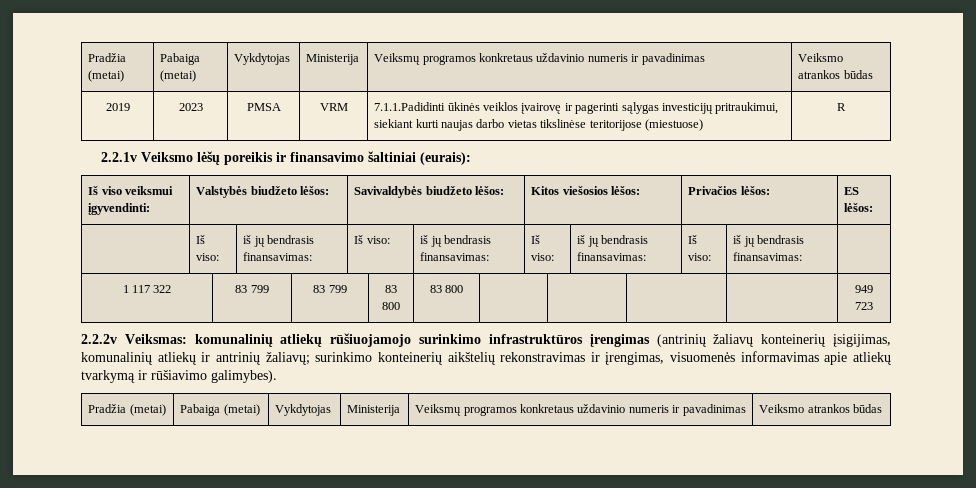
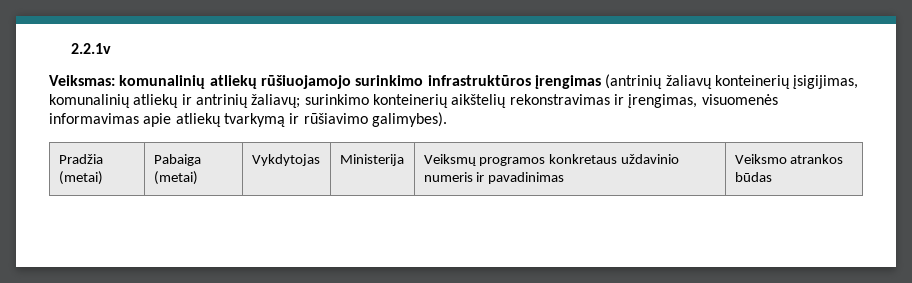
[88,53,127,62] [88,70,125,82] [160,53,201,65] [160,70,197,82] [234,53,291,65] [306,54,360,65] [374,53,705,65] [798,53,844,62] [798,70,873,79] [105,103,130,111] [178,103,203,111] [246,103,281,111] [319,103,348,111] [374,102,779,114] [374,119,703,131] [837,103,846,111] [100,151,471,165] [88,186,174,195] [88,203,151,215] [196,186,330,198] [354,186,505,198] [531,186,641,195] [688,186,770,195] [844,187,860,195] [844,203,874,212] [196,235,206,244] [196,253,220,261] [243,235,315,247] [243,252,313,261] [354,235,390,244] [420,235,492,247] [420,252,490,261] [531,235,541,244] [531,253,555,261] [577,235,649,247] [577,252,647,261] [688,235,698,244] [688,253,712,261] [733,235,805,247] [733,252,803,261] [122,285,172,293] [235,285,269,293] [313,285,347,293] [385,285,397,293] [382,302,400,310] [429,285,464,293] [855,285,873,293] [855,302,873,310] [81,334,117,344] Pradžia (metai) | Pabaiga (metai) | Vykdytojas | Ministerija | Veiksmų programos konkretaus uždavinio numeris ir pavadinimas | Veiksmo atrankos būdas // 2019 | 2023 | PMSA | VRM | 7.1.1.Padidinti ūkinės veiklos įvairovę ir pagerinti sąlygas investicijų pritraukimui, siekiant kurti naujas darbo vietas tikslinėse teritorijose (miestuose) | R // 2.2.1v Veiksmo lėšų poreikis ir finansavimo šaltiniai (eurais): // Iš viso veiksmui įgyvendinti: | Valstybės biudžeto lėšos: | Savivaldybės biudžeto lėšos: | Kitos viešosios lėšos: | Privačios lėšos: | ES lėšos: // | Iš viso: | iš jų bendrasis finansavimas: | Iš viso: | iš jų bendrasis finansavimas: | Iš viso: | iš jų bendrasis finansavimas: | Iš viso: | iš jų bendrasis finansavimas: | // 1 117 322 | 83 799 | 83 799 | 83 800 | 83 800 | | | | | 949 723 // 2.2.2v -> [70,43,111,54] 2.2.1v //

